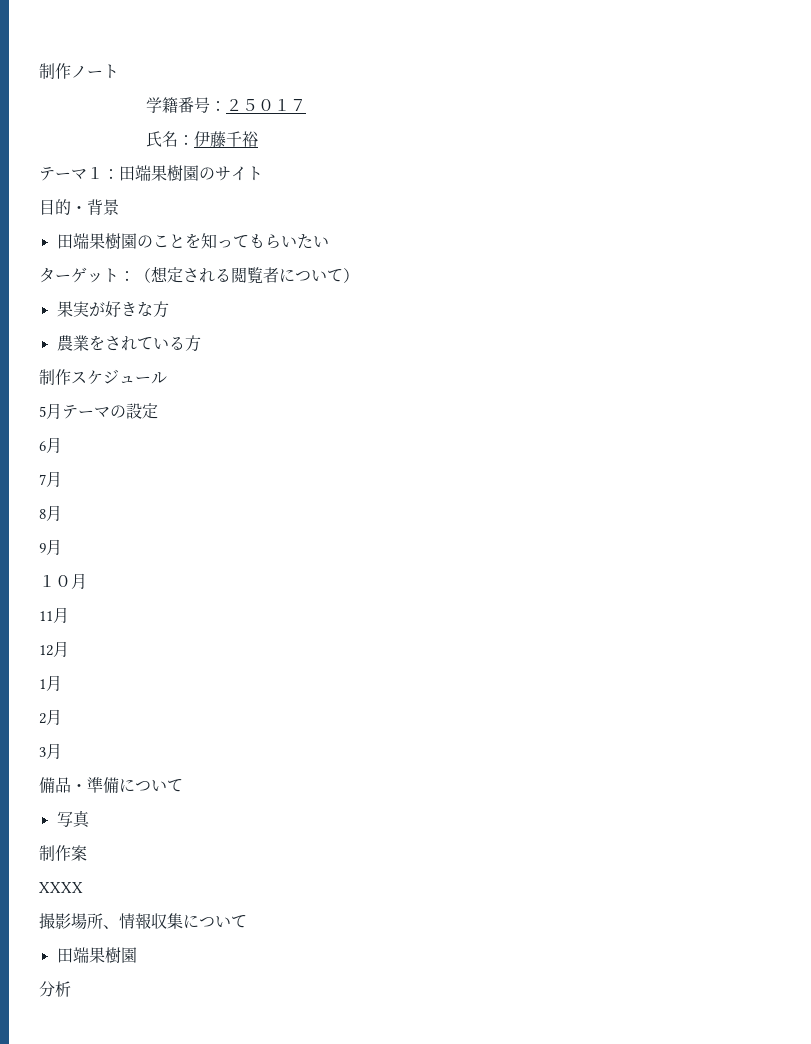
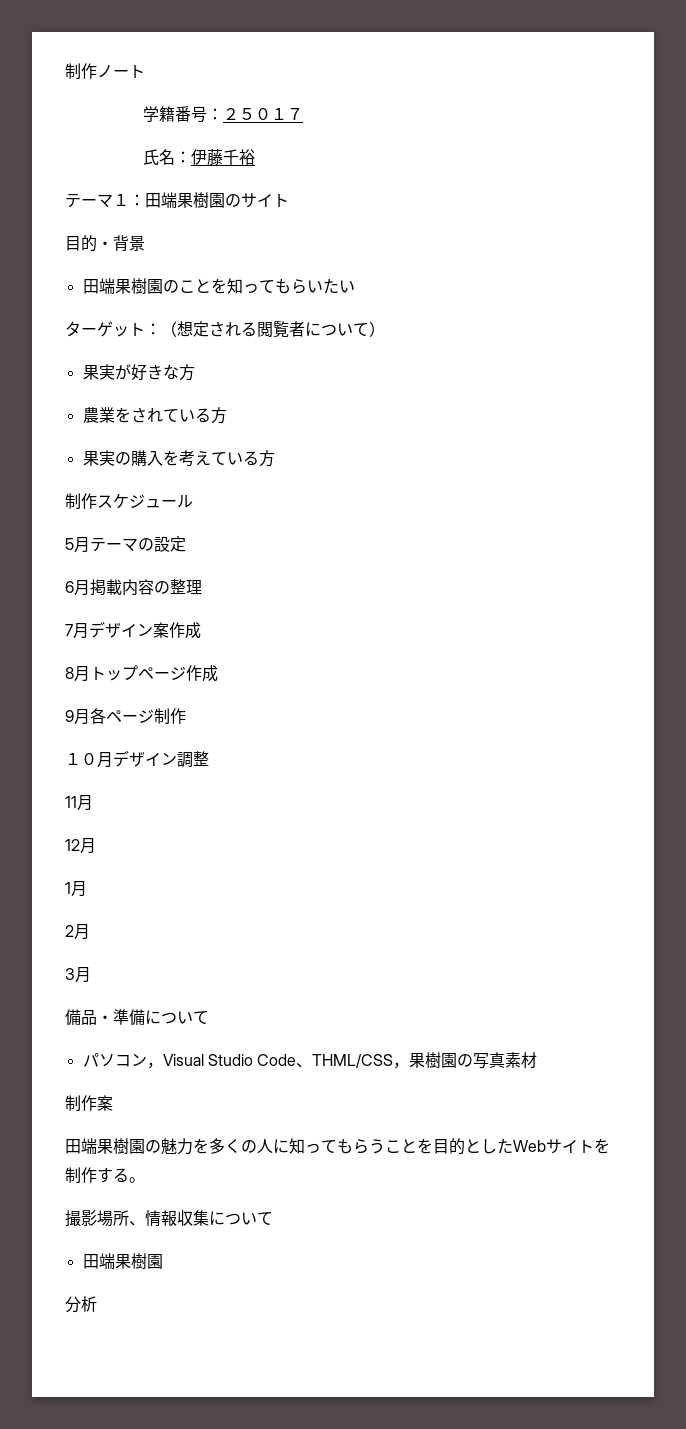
(201, 343) none -> [82,450,275,467] // 果実の購入を考えている方
[39,471,62,487] [39,505,62,521] // 7月 // 8月 -> [90,579,202,596] [65,621,201,639] [65,665,218,682] 掲載内容の整理 // 7月デザイン案作成 // 8月トップページ作成
(62, 547) none -> [90,708,186,724] 各ページ制作
(87, 581) none -> [113,750,209,768] デザイン調整
(183, 785) none -> [82,1052,474,1069] パソコン，Visual Studio Code、THML/CSS，果樹園の
(90, 819) none -> [505,1052,538,1068] 素材
[39,882,83,893] XXXX -> [65,1138,610,1155] [65,1167,145,1183] 田端果樹園の魅力を多くの人に知ってもらうことを目的としたWebサイトを制作する。

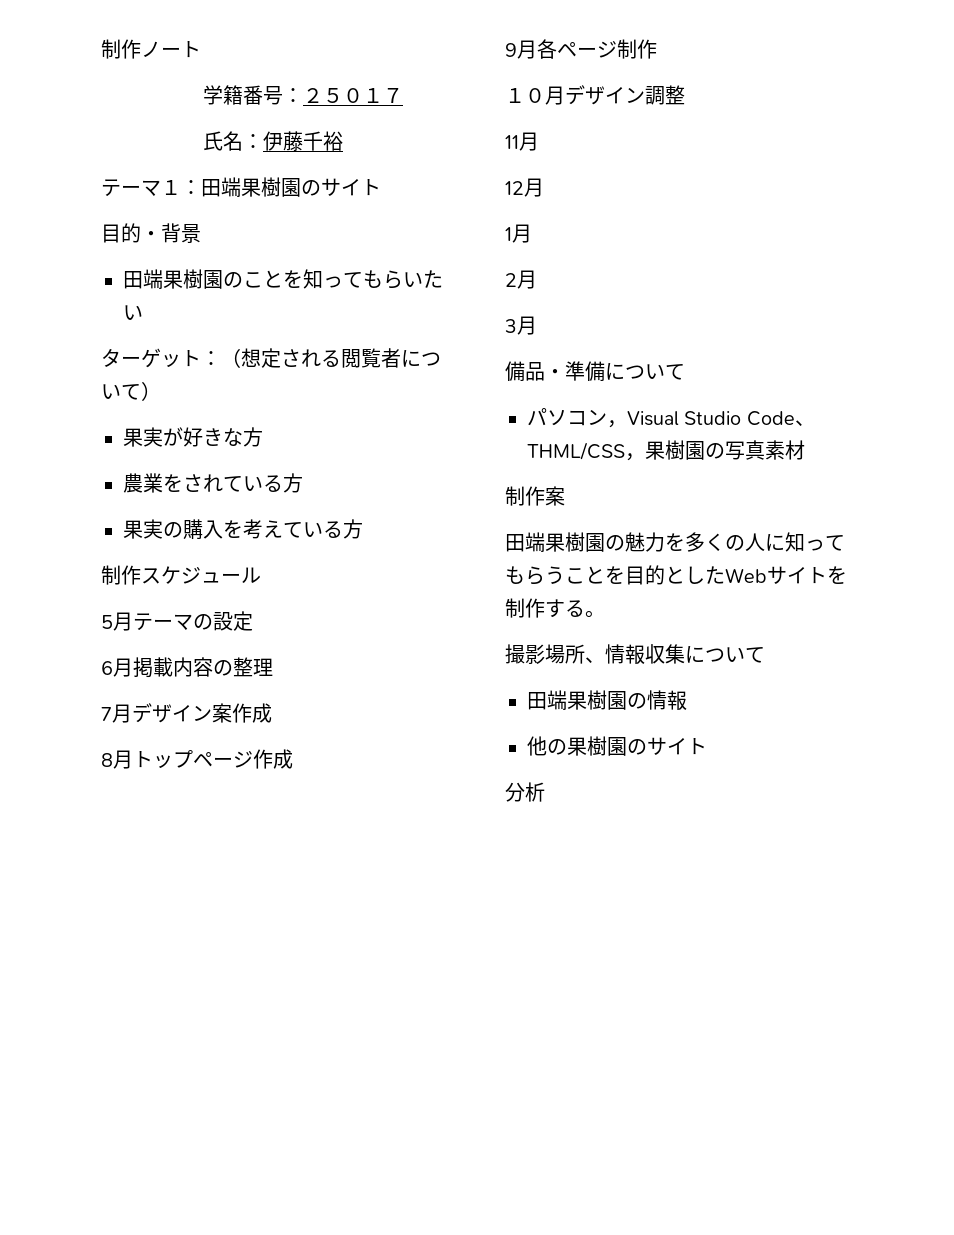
(163, 1261) none -> [627,690,687,711] [527,736,707,756] の情報 // 他の果樹園のサイト

